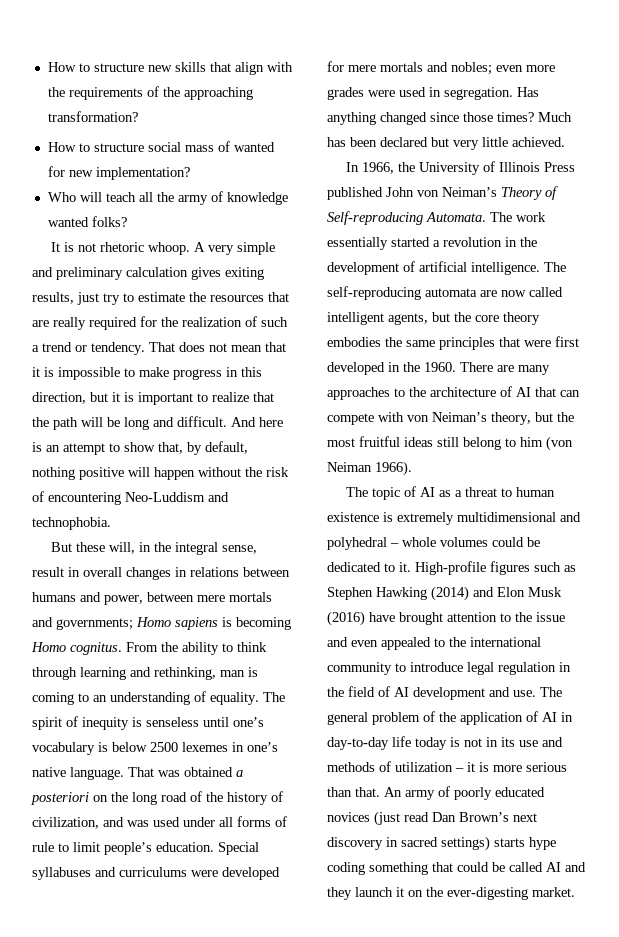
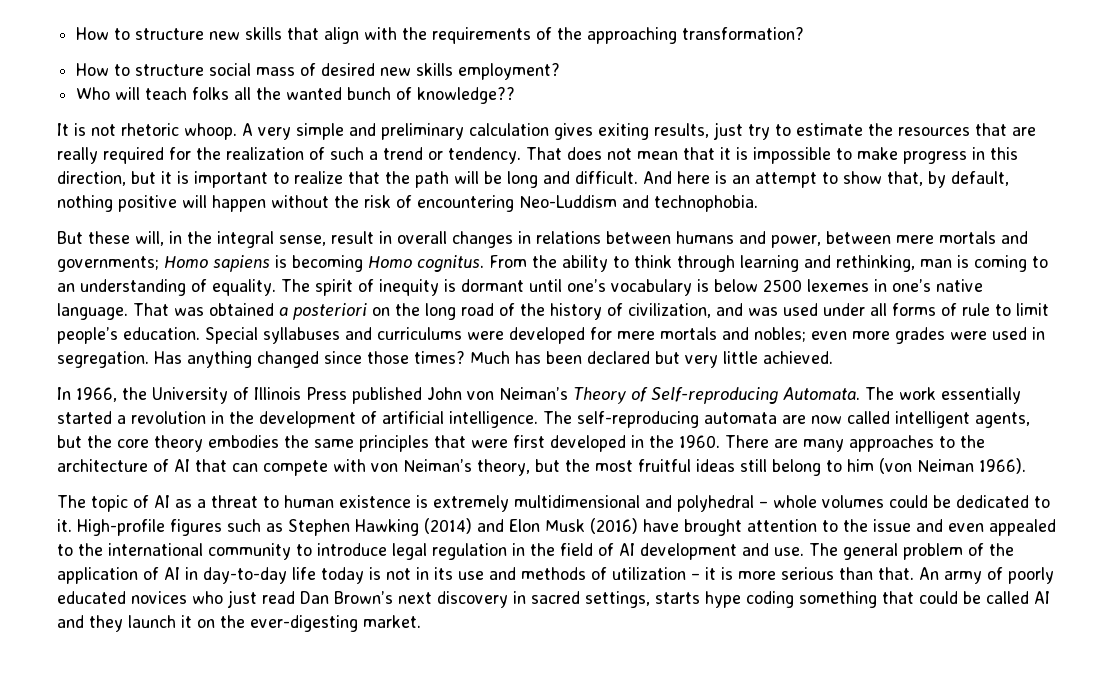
[233,142,275,152] [47,166,190,180] wanted for new implementation? -> [321,63,561,80] desired new skills employment?
(136, 197) none -> [192,87,230,100] folks
[177,191,288,205] [47,216,127,227] army of knowledge wanted folks? -> [286,87,516,104] wanted bunch of knowledge??
[146,717,199,727] senseless -> [461,279,524,292] dormant
[374,811,400,826] (just -> [192,590,257,608] who just
[441,836,490,851] settings) -> [585,591,650,608] settings,

